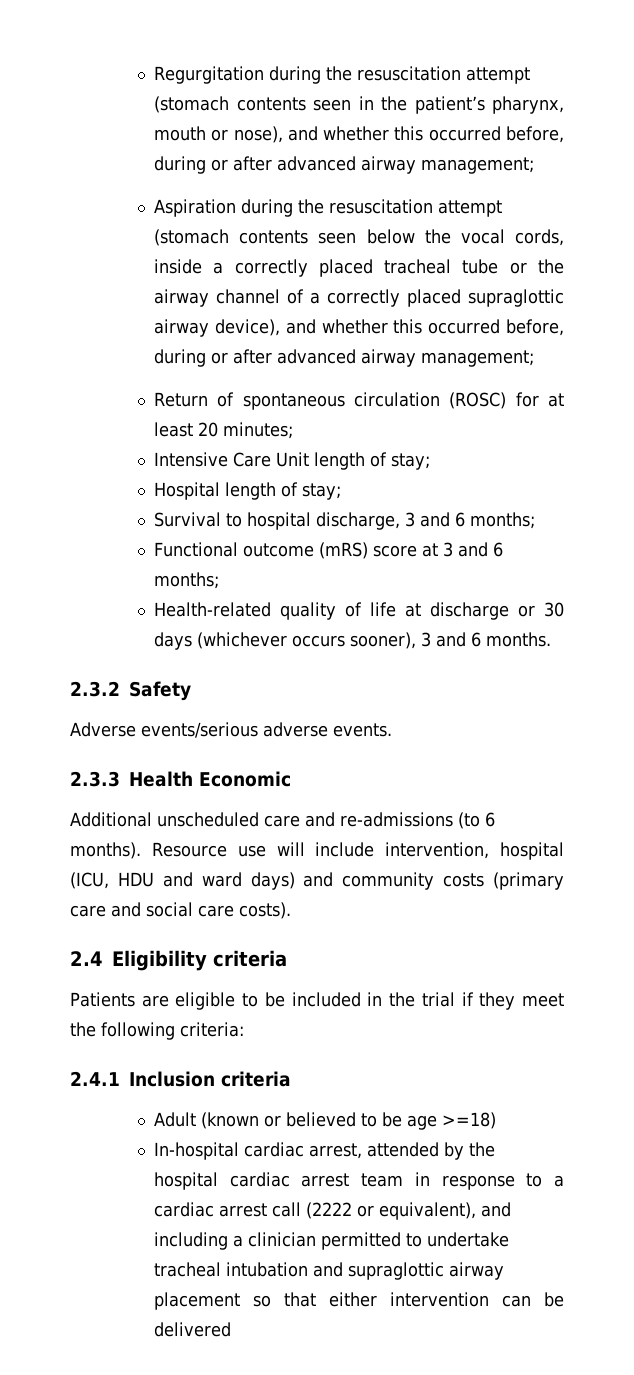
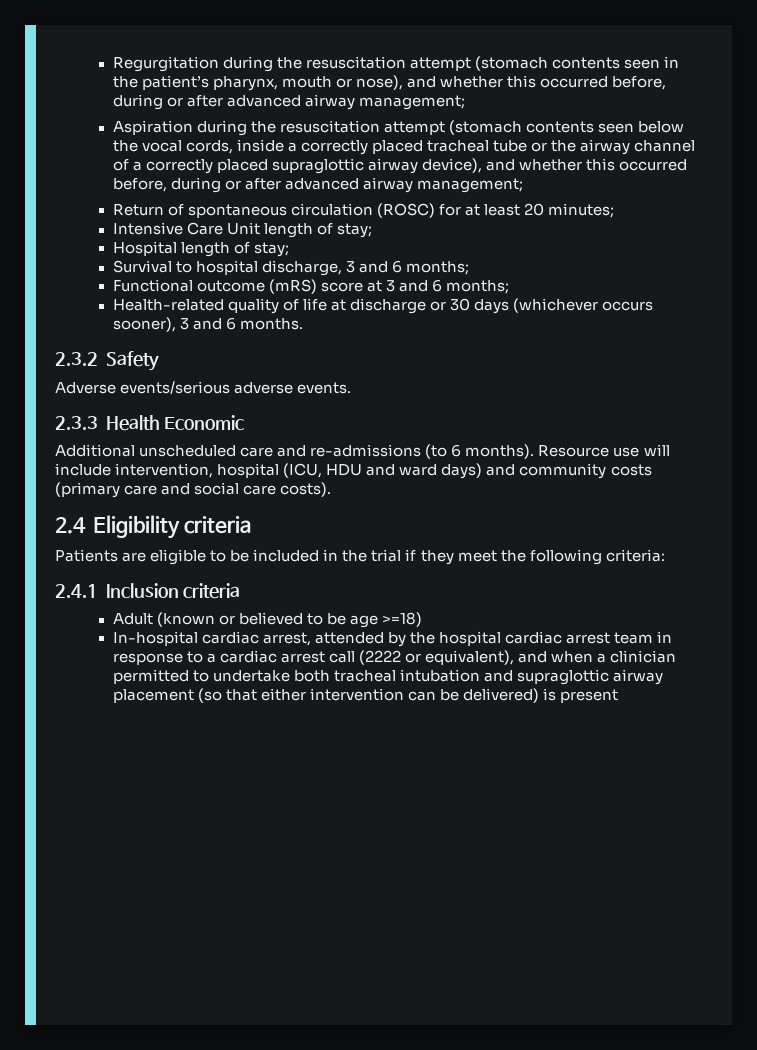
[154,1232,229,1250] including -> [551,651,594,663] when
(510, 1239) none -> [293,670,330,682] both
[253,1295,272,1307] so -> [197,688,222,703] (so
[154,1322,232,1337] delivered -> [463,688,619,703] delivered) is present

